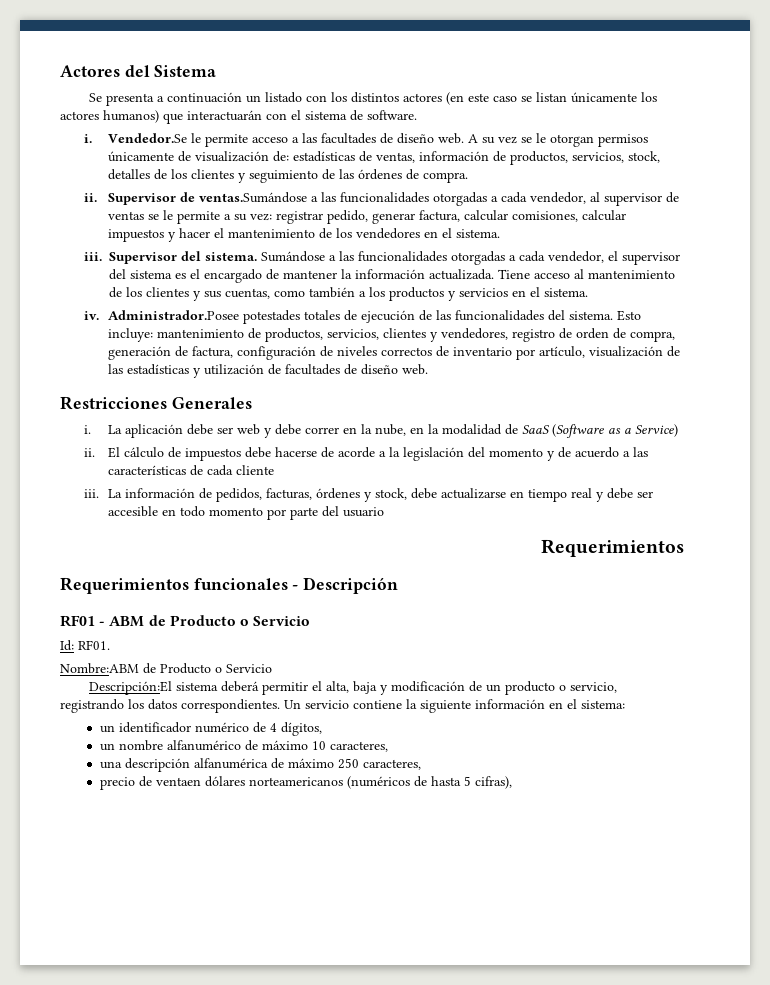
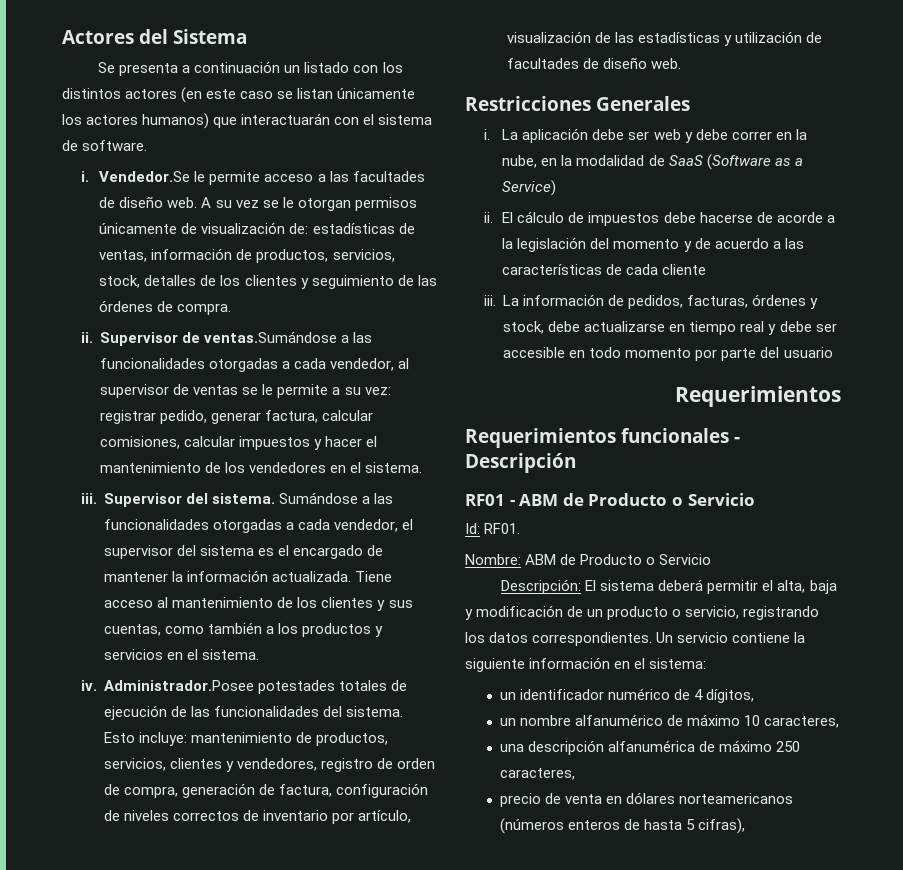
[60,663,272,674] [88,681,172,695] Nombre:ABM de Producto o Servicio // Descripción:El -> [465,554,712,565] [501,579,597,594] Nombre: ABM de Producto o Servicio // Descripción: El
[155,776,410,789] ventaen dólares norteamericanos (numéricos -> [565,792,794,804] [500,818,621,834] venta en dólares norteamericanos (números enteros

